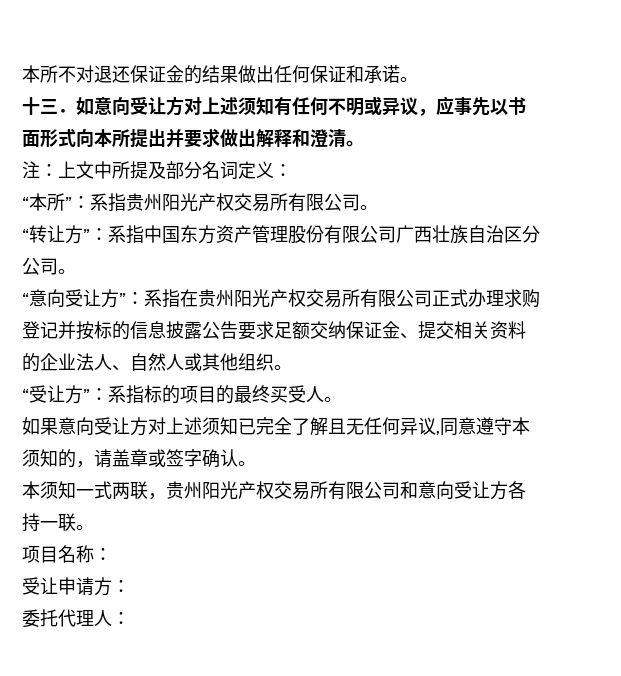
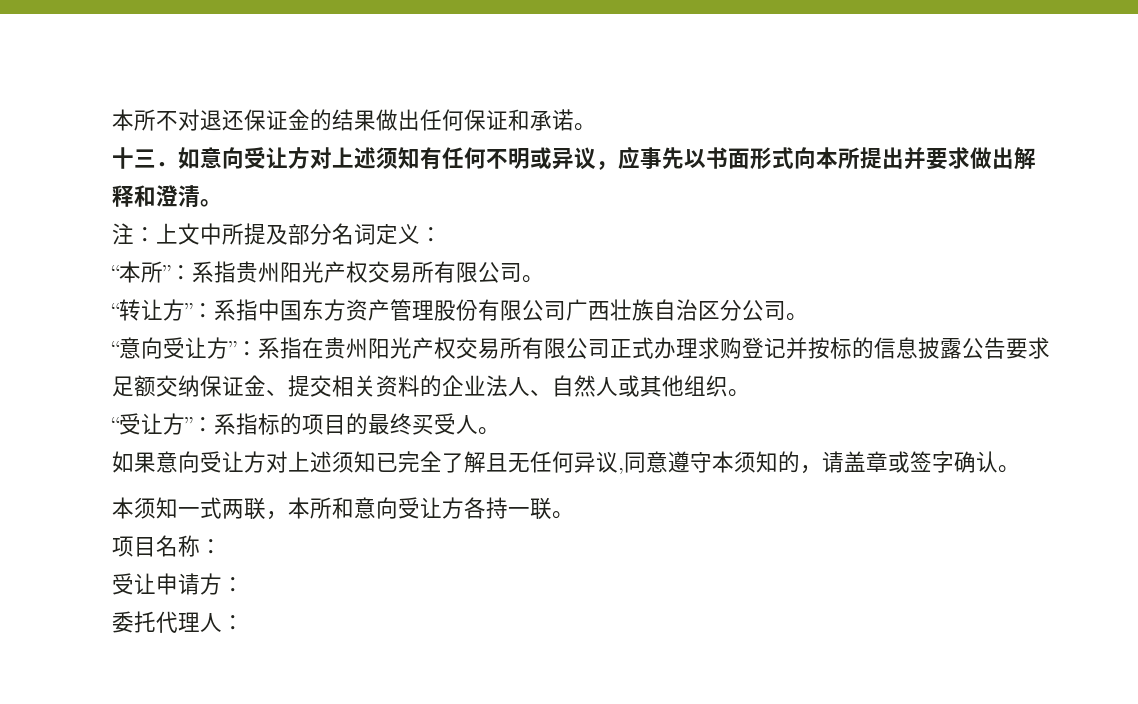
[166,481,400,500] 贵州阳光产权交易所有限公司 -> [288,497,332,519] 本所

